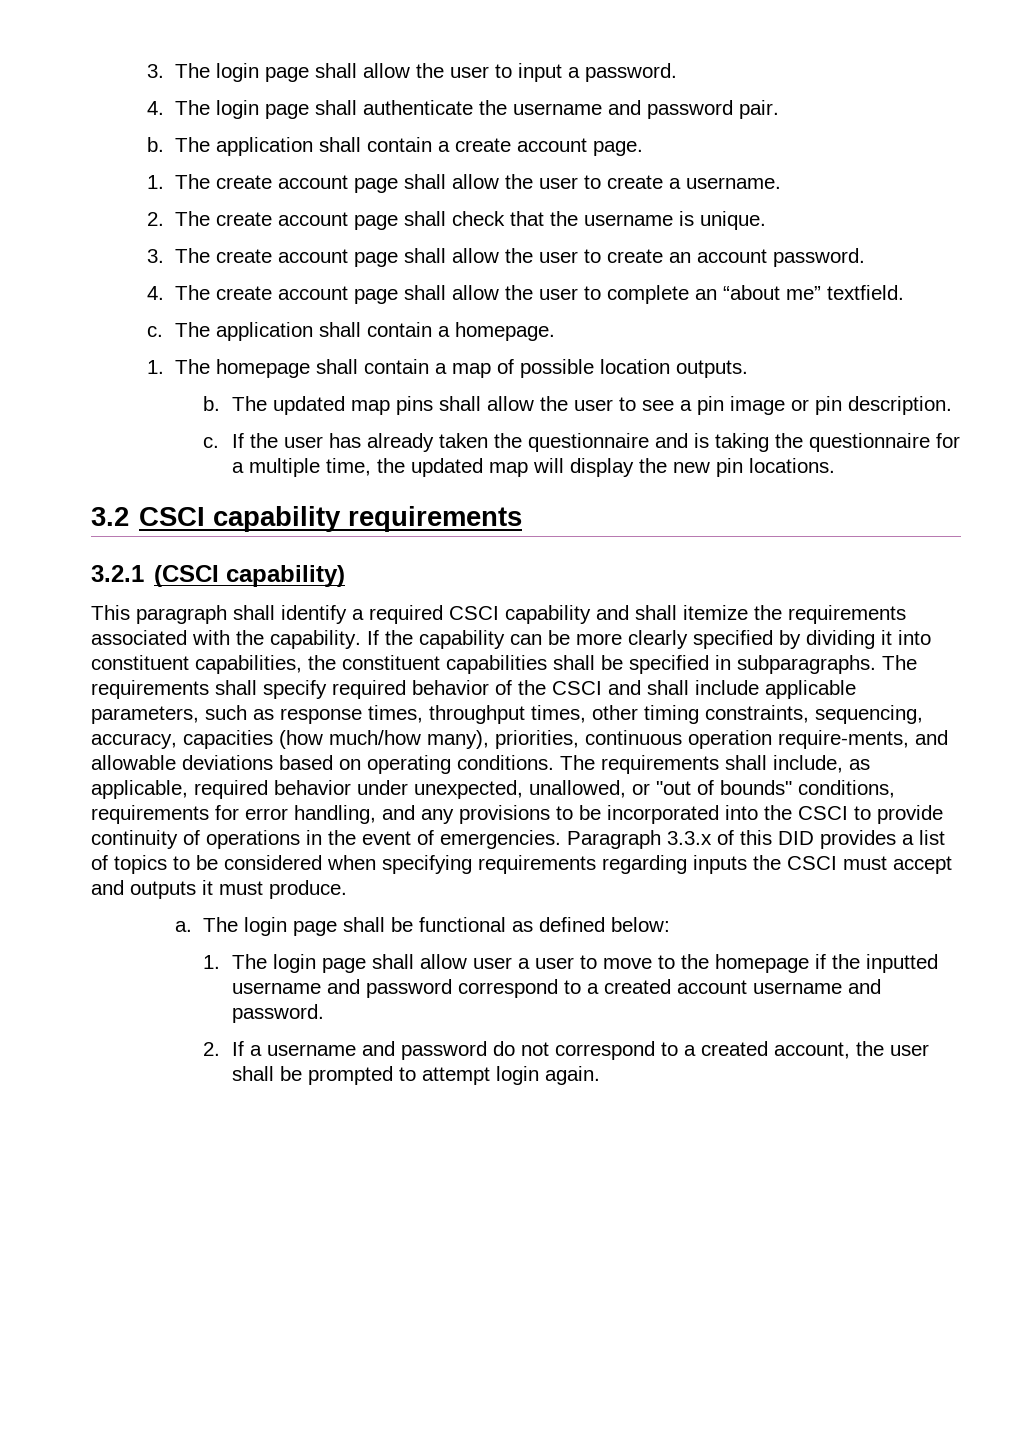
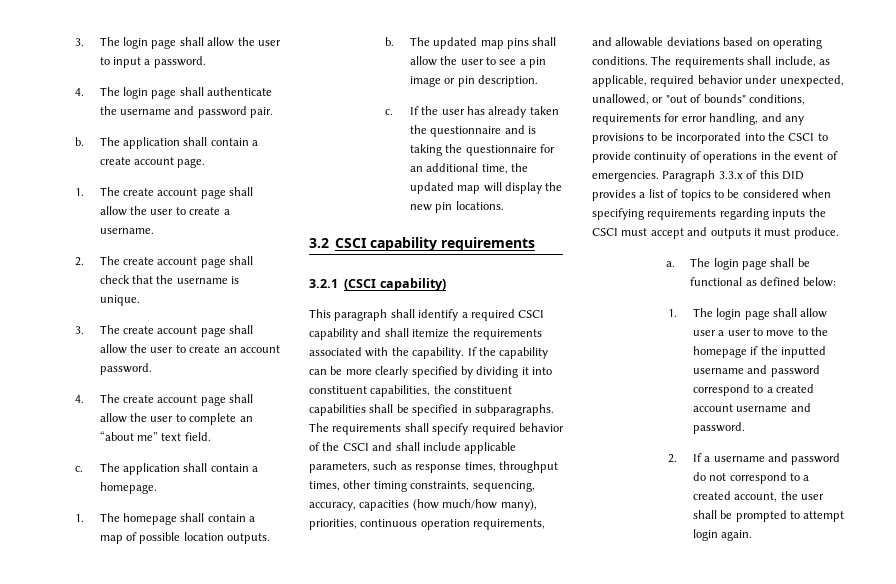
[827,285,905,300] textfield. -> [161,432,211,441] text field.
[231,458,320,477] a multiple -> [409,163,479,172] an additional
[778,730,909,749] require-ments, -> [473,519,546,530] requirements,

